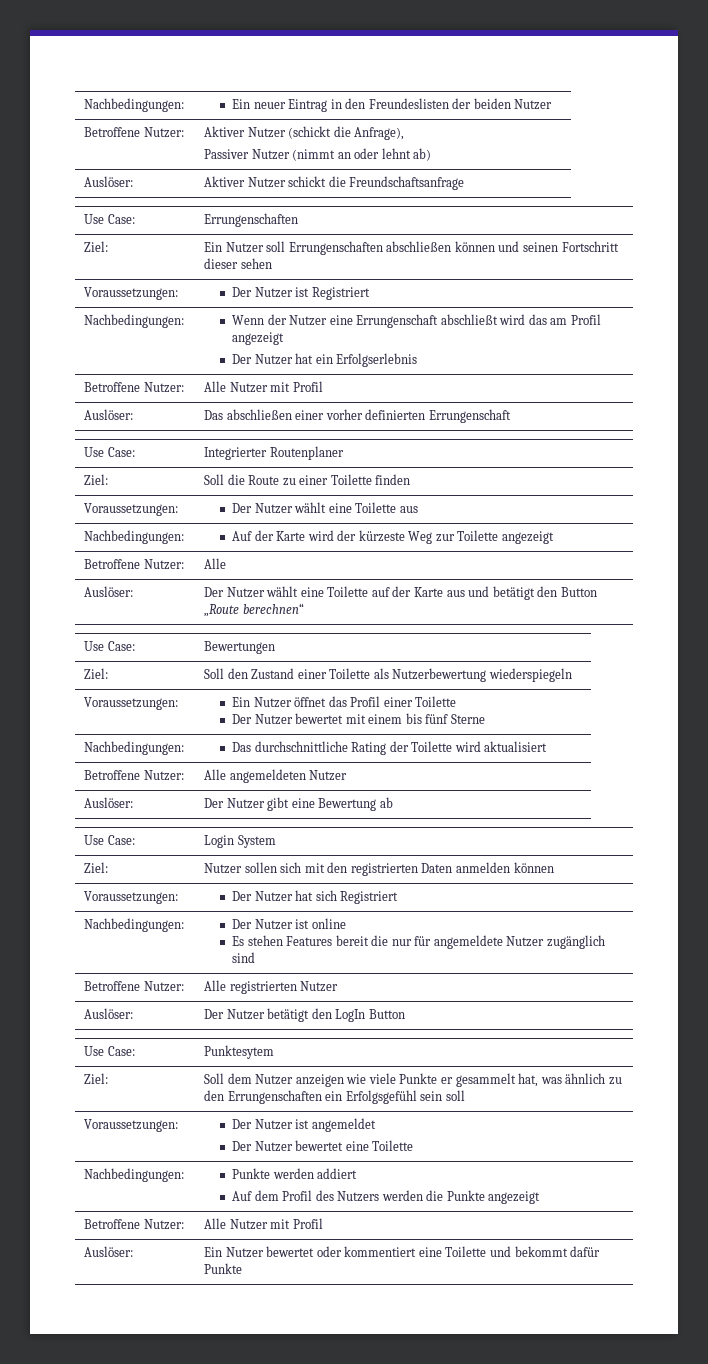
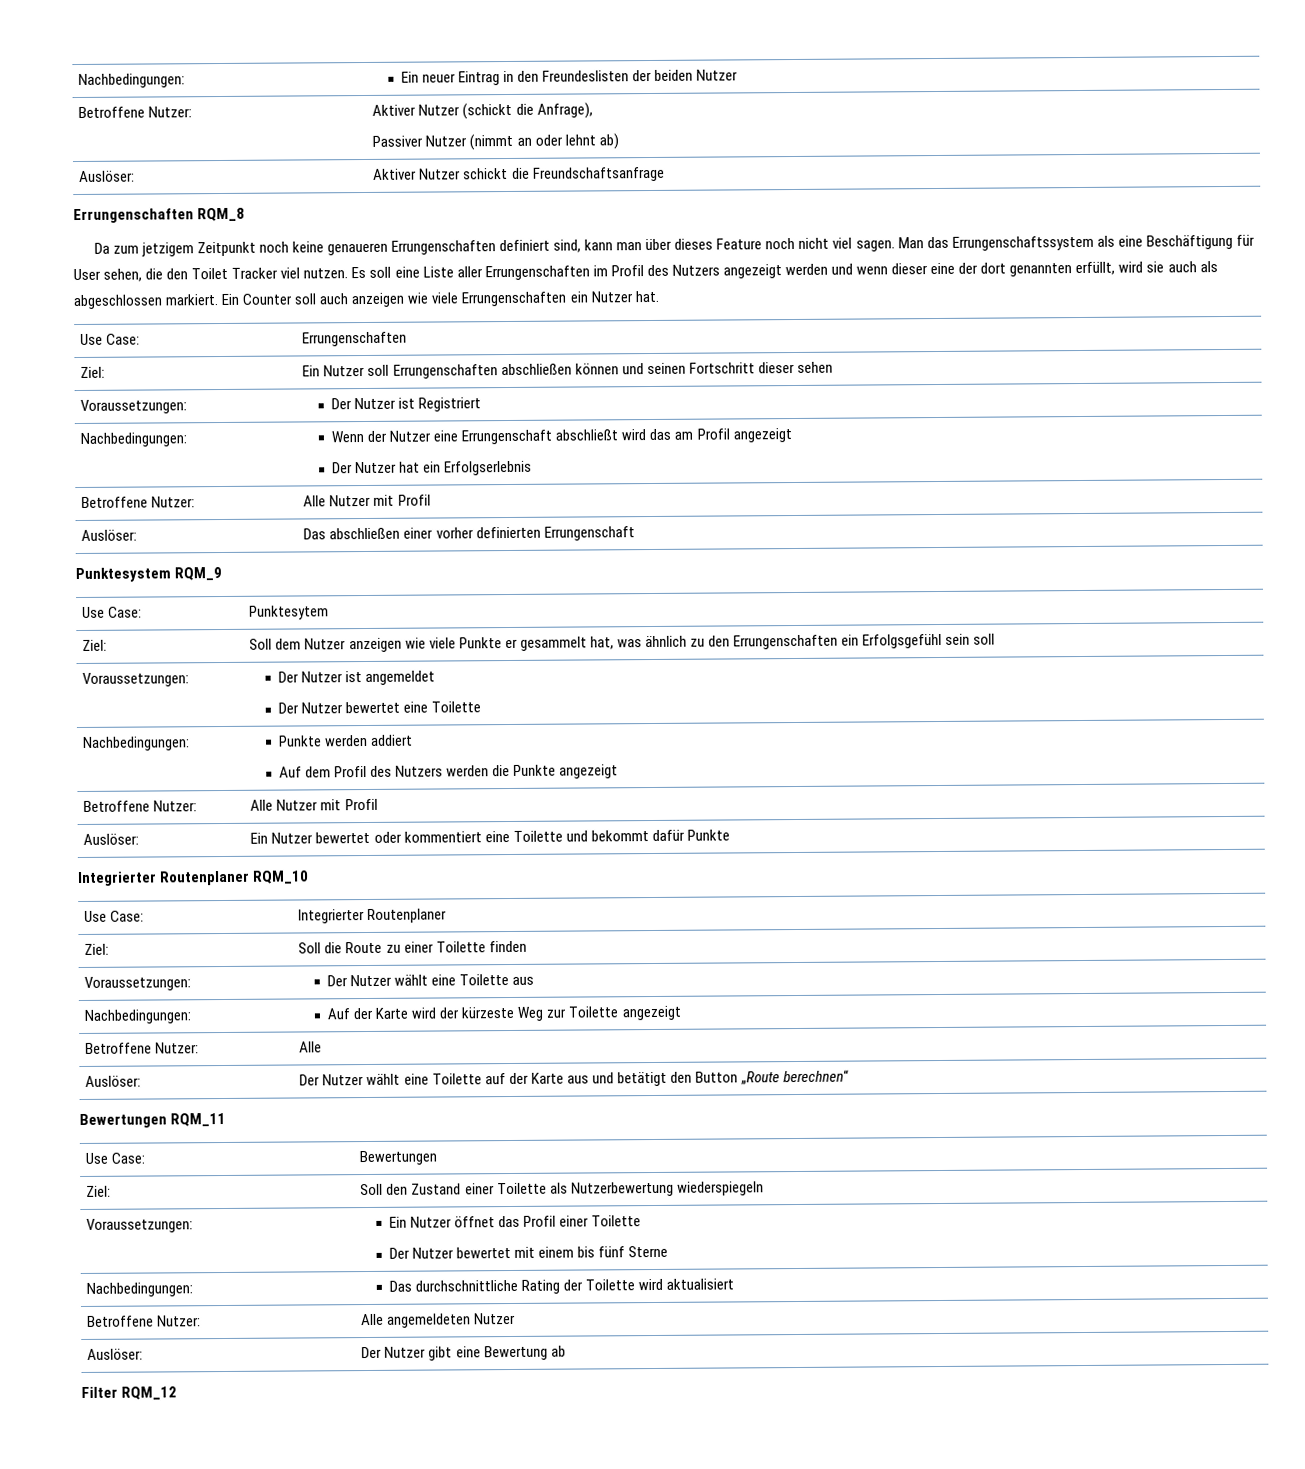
(465, 183) none -> [73,207,246,224] [93,234,1255,257] [73,261,1218,282] [73,290,659,310] // Errungenschaften RQM_8 // Da zum jetzigem Zeitpunkt noch keine genaueren Errungenschaften definiert sind, kann man über dieses Feature noch nicht viel sagen. Man das Errungenschaftssystem als eine Beschäftigung für User sehen, die den Toilet Tracker viel nutzen. Es soll eine Liste aller Errungenschaften im Profil des Nutzers angezeigt werden und wenn dieser eine der dort genannten erfüllt, wird sie auch als abgeschlossen markiert. Ein Counter soll auch anzeigen wie viele Errungenschaften ein Nutzer hat.
[84,447,135,457] [204,446,344,460] [84,474,109,485] [204,474,411,486] [84,503,179,516] [232,502,418,514] [84,530,185,544] [232,530,554,544] [84,559,184,570] [204,558,227,569] [84,586,134,597] [204,586,597,600] [204,603,304,617] [84,641,135,651] [204,641,276,654] [84,668,109,679] [204,668,573,682] [84,697,179,710] [232,696,457,708] [232,713,485,725] [84,741,185,755] [232,741,548,755] [84,770,184,781] [204,769,348,783] [84,797,134,808] [204,797,393,811] [84,835,135,845] [204,835,276,848] [84,862,109,873] [204,862,554,876] [84,891,179,904] [232,890,399,904] [84,918,185,932] [232,918,346,930] [232,935,605,949] [232,952,256,963] [84,981,184,992] [204,980,339,994] [84,1008,134,1019] [204,1008,405,1022] // Use Case: | Integrierter Routenplaner // Ziel: | Soll die Route zu einer Toilette finden // Voraussetzungen: | Der Nutzer wählt eine Toilette aus // Nachbedingungen: | Auf der Karte wird der kürzeste Weg zur Toilette angezeigt // Betroffene Nutzer: | Alle // Auslöser: | Der Nutzer wählt eine Toilette auf der Karte aus und betätigt den Button „Route berechnen“ // Use Case: | Bewertungen // Ziel: | Soll den Zustand einer Toilette als Nutzerbewertung wiederspiegeln // Voraussetzungen: | Ein Nutzer öffnet das Profil einer Toilette // Der Nutzer bewertet mit einem bis fünf Sterne // Nachbedingungen: | Das durchschnittliche Rating der Toilette wird aktualisiert // Betroffene Nutzer: | Alle angemeldeten Nutzer // Auslöser: | Der Nutzer gibt eine Bewertung ab // Use Case: | Login System // Ziel: | Nutzer sollen sich mit den registrierten Daten anmelden können // Voraussetzungen: | Der Nutzer hat sich Registriert // Nachbedingungen: | Der Nutzer ist online // Es stehen Features bereit die nur für angemeldete Nutzer zugänglich sind // Betroffene Nutzer: | Alle registrierten Nutzer // Auslöser: | Der Nutzer betätigt den LogIn Button -> [75,566,223,583] // Punktesystem RQM_9
(243, 1268) none -> [77,870,310,887] [84,910,145,922] [298,908,448,924] [84,943,110,955] [298,940,527,954] [84,976,192,991] [327,974,535,987] [84,1009,193,1024] [327,1005,681,1021] [85,1042,200,1054] [299,1041,323,1053] [85,1075,142,1087] [299,1069,850,1087] [79,1112,227,1129] [85,1152,146,1164] [359,1150,438,1166] [86,1185,112,1197] [360,1181,764,1197] [86,1218,194,1233] [389,1215,642,1228] [389,1245,669,1259] [86,1282,194,1297] [389,1278,735,1294] [87,1315,202,1327] [361,1312,517,1328] [87,1348,144,1360] [361,1345,566,1361] [81,1386,178,1400] // Integrierter Routenplaner RQM_10 // Use Case: | Integrierter Routenplaner // Ziel: | Soll die Route zu einer Toilette finden // Voraussetzungen: | Der Nutzer wählt eine Toilette aus // Nachbedingungen: | Auf der Karte wird der kürzeste Weg zur Toilette angezeigt // Betroffene Nutzer: | Alle // Auslöser: | Der Nutzer wählt eine Toilette auf der Karte aus und betätigt den Button „Route berechnen“ // Bewertungen RQM_11 // Use Case: | Bewertungen // Ziel: | Soll den Zustand einer Toilette als Nutzerbewertung wiederspiegeln // Voraussetzungen: | Ein Nutzer öffnet das Profil einer Toilette // Der Nutzer bewertet mit einem bis fünf Sterne // Nachbedingungen: | Das durchschnittliche Rating der Toilette wird aktualisiert // Betroffene Nutzer: | Alle angemeldeten Nutzer // Auslöser: | Der Nutzer gibt eine Bewertung ab // Filter RQM_12

